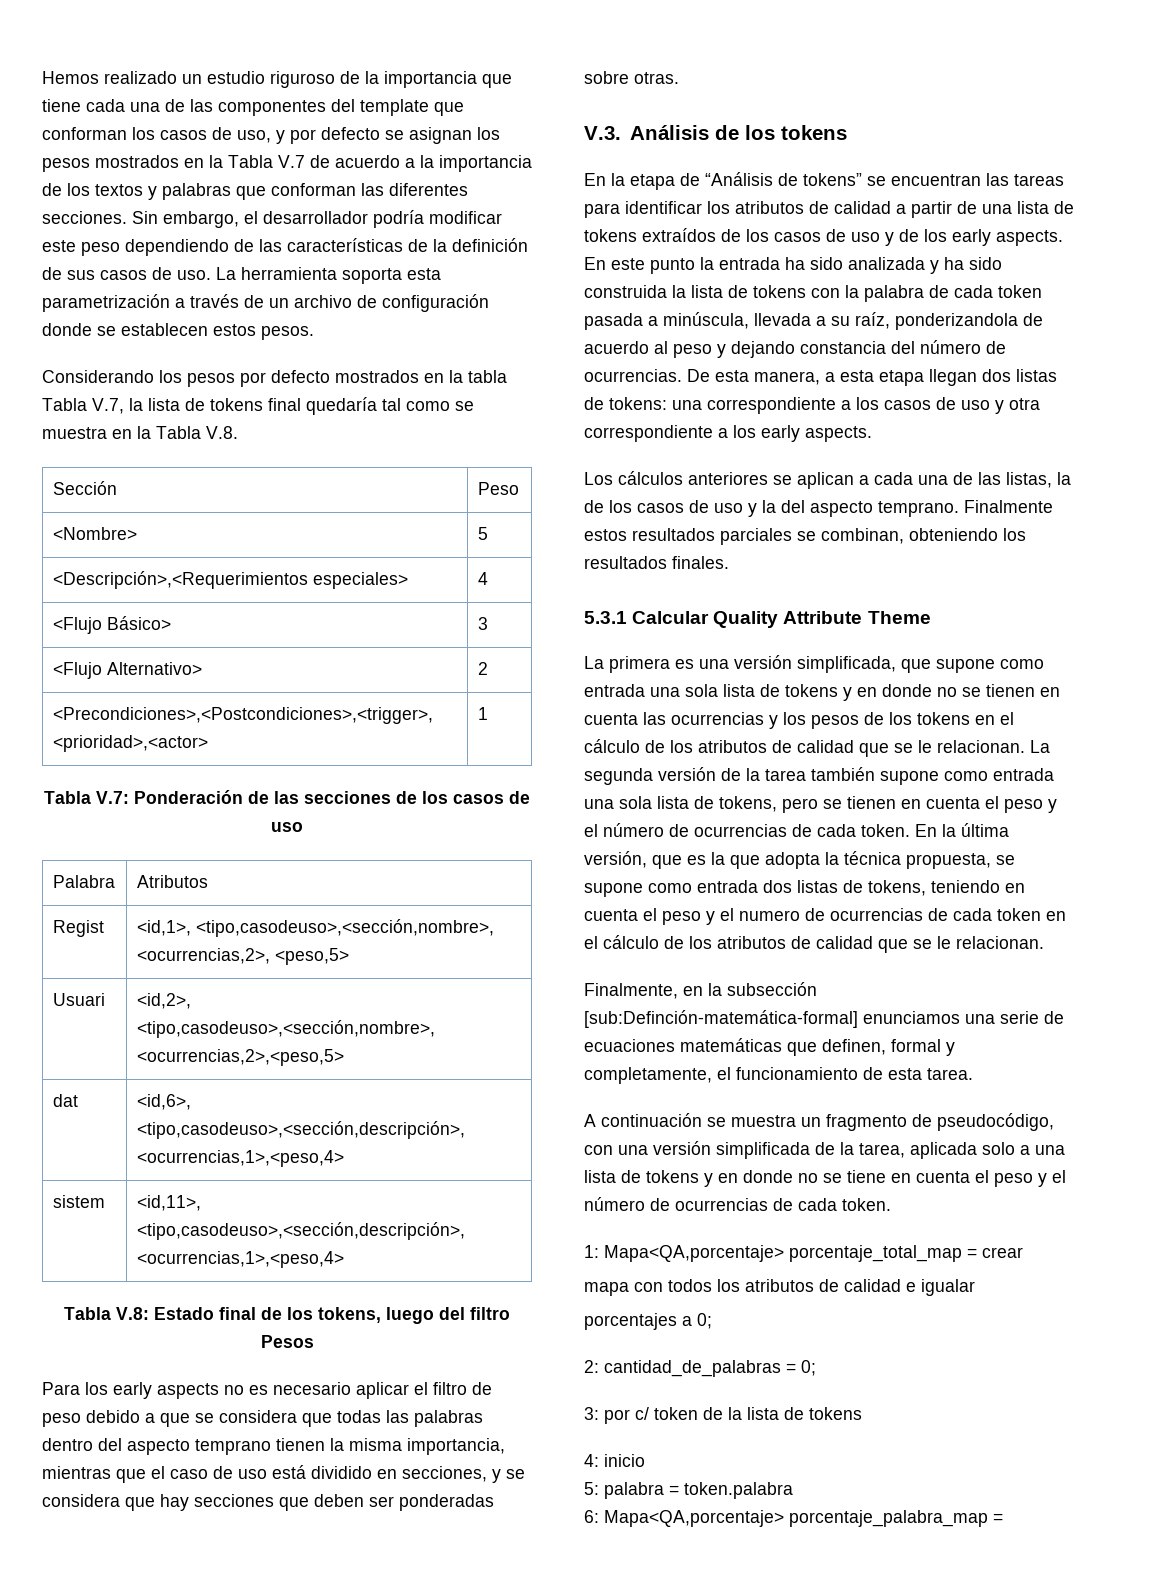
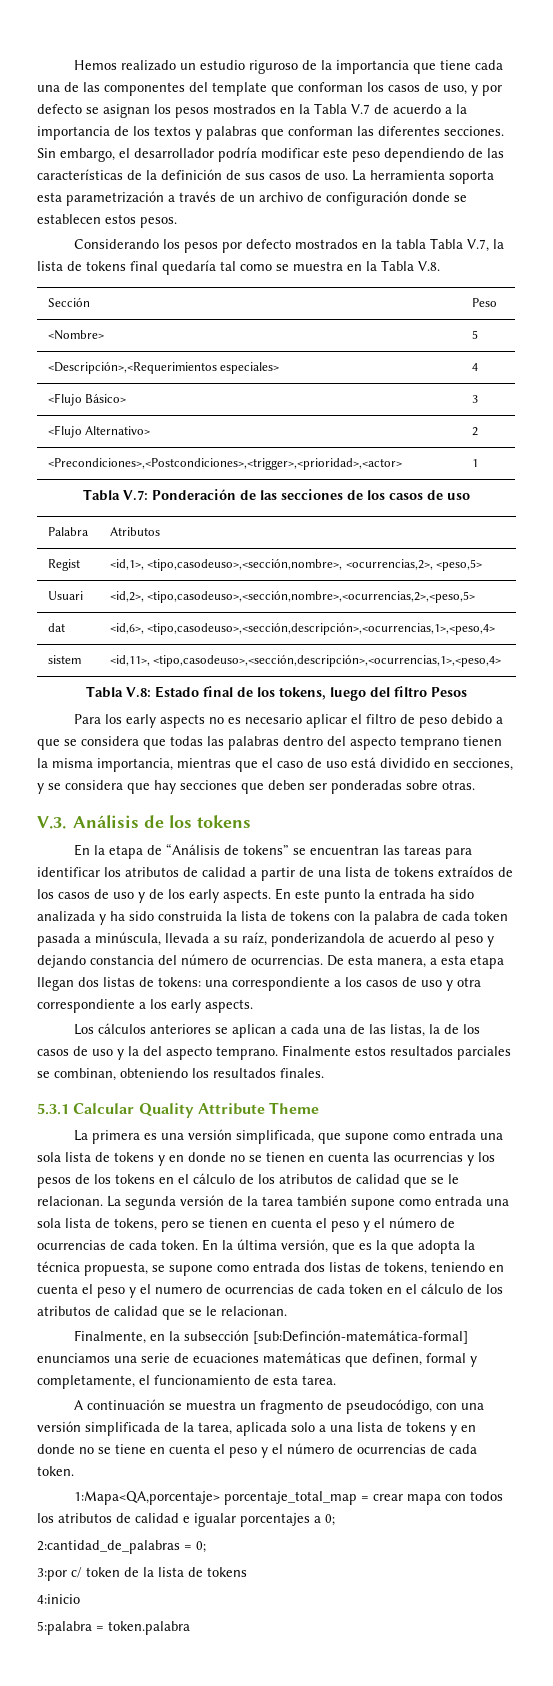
[584,1245,784,1262] 1: Mapa<QA,porcentaje> -> [74,1491,221,1505] 1:Mapa<QA,porcentaje>
(1023, 1252) // -> (404, 1497) none
(975, 1287) // -> (236, 1520) none
[584,1360,781,1377] 2: cantidad_de_palabras -> [37,1540,180,1554] 2:cantidad_de_palabras
[584,1407,630,1424] 3: por -> [37,1568,67,1581] 3:por
[584,1454,645,1467] [584,1482,793,1499] [584,1510,1003,1527] 4: inicio // 5: palabra = token.palabra // 6: Mapa<QA,porcentaje> porcentaje_palabra_map = -> [37,1594,80,1604] [37,1621,190,1635] 4:inicio // 5:palabra = token.palabra

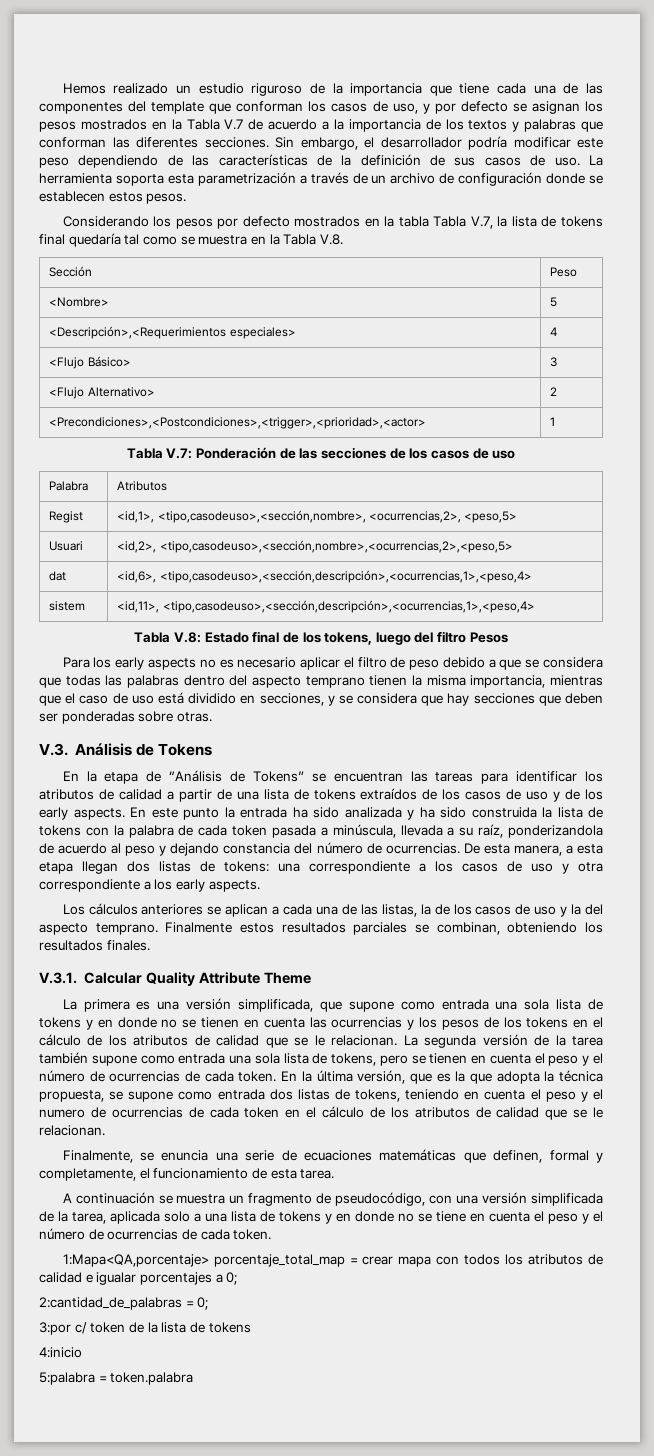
[169,815,252,828] los tokens -> [158,744,213,756] Tokens
[243,845,290,855] tokens” -> [252,771,304,782] Tokens”
[37,1103,69,1115] 5.3.1 -> [39,972,77,984] V.3.1.
[150,1330,469,1344] [37,1353,110,1363] en la subsección [sub:Definción-matemática-formal] enunciamos -> [140,1150,209,1161] se enuncia

